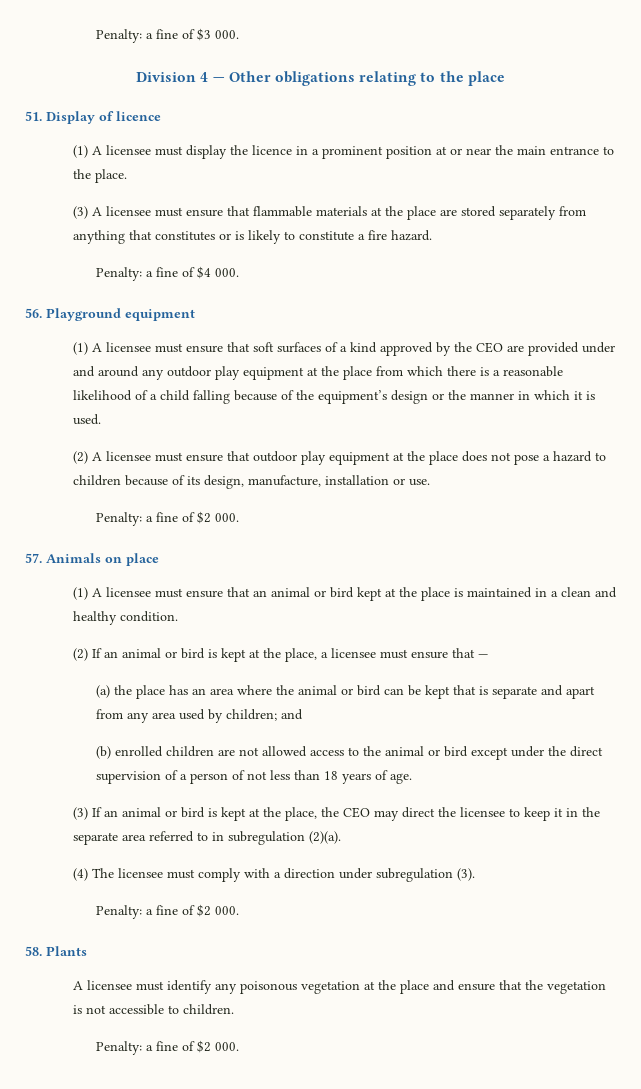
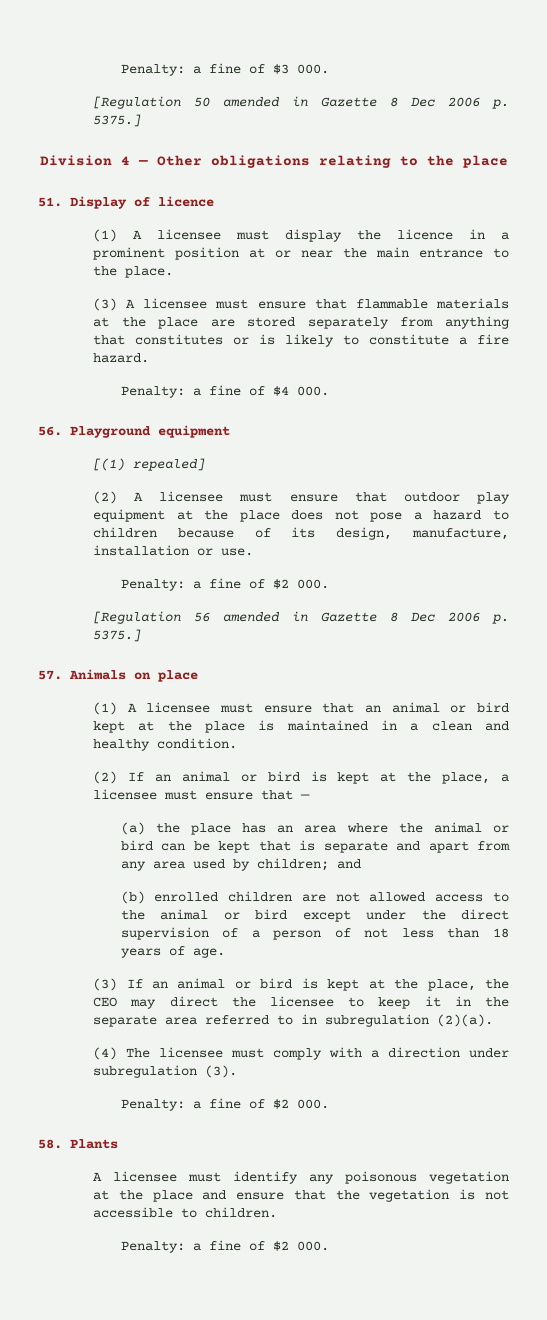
(240, 34) none -> [93,96,509,109] [93,114,142,127] // [Regulation 50 amended in Gazette 8 Dec 2006 p. 5375.]
[72,342,615,356] [72,366,563,380] [72,390,595,404] [72,414,101,425] (1) A licensee must ensure that soft surfaces of a kind approved by the CEO are provided under and around any outdoor play equipment at the place from which there is a reasonable likelihood of a child falling because of the equipment’s design or the manner in which it is used. -> [93,458,206,471] [(1) repealed]
(240, 517) none -> [93,611,509,624] [93,629,142,642] // [Regulation 56 amended in Gazette 8 Dec 2006 p. 5375.]

